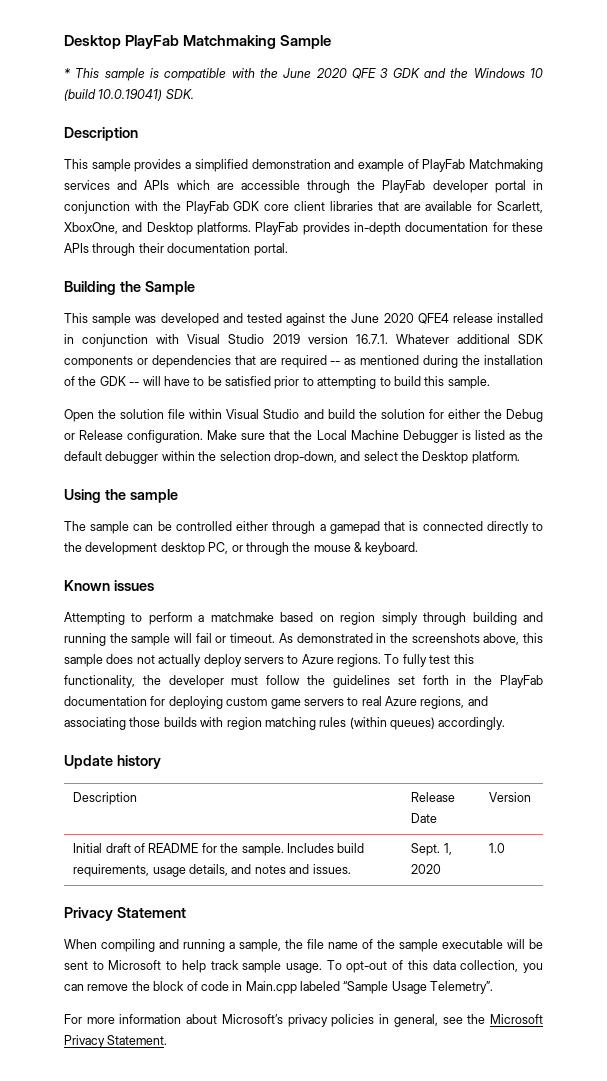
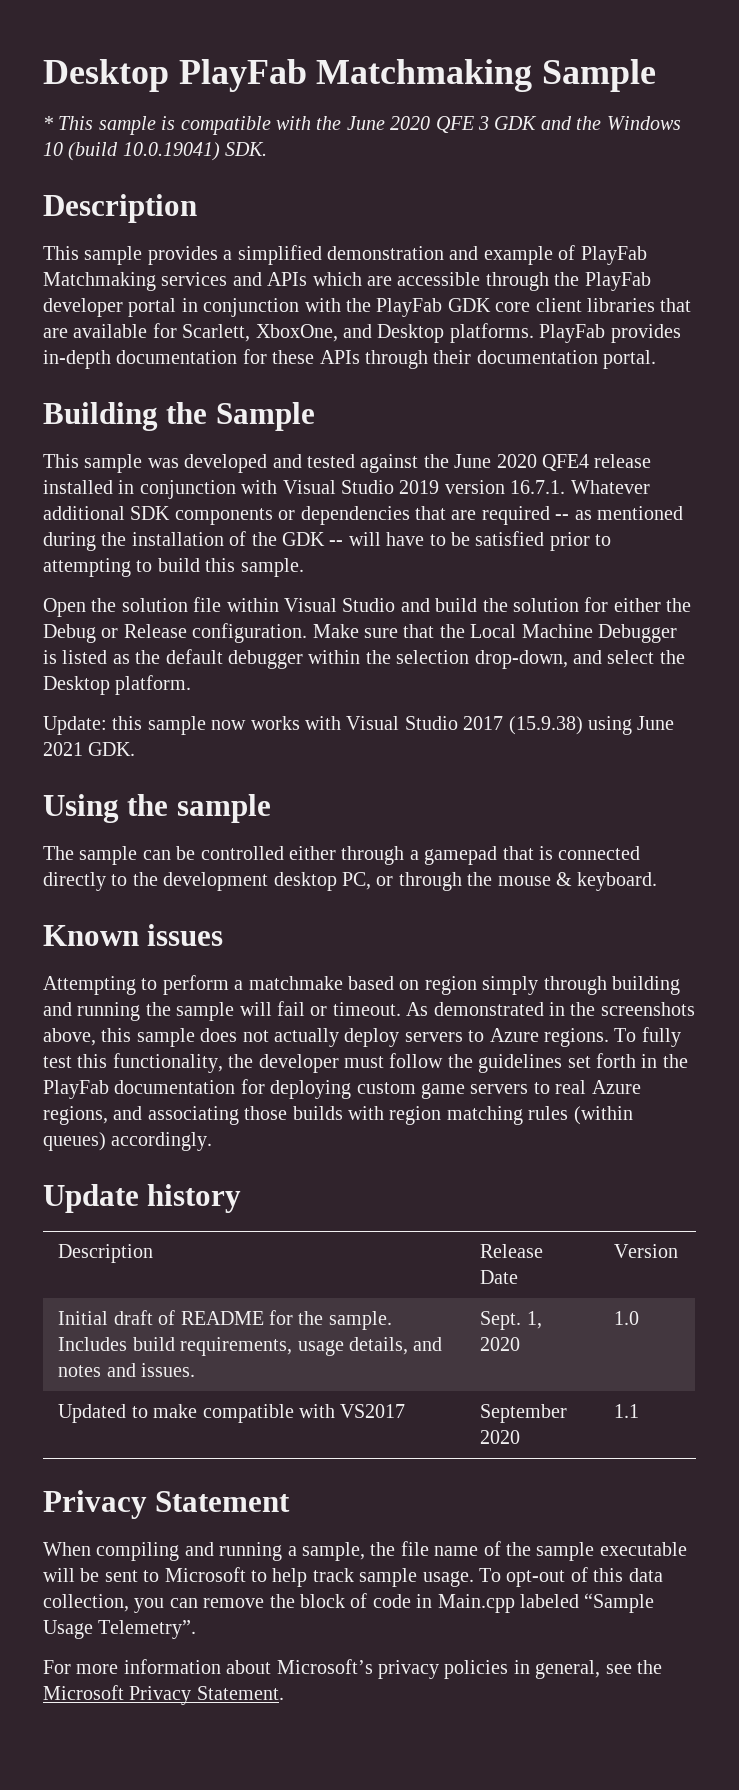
(520, 457) none -> [43,716,675,735] [43,742,136,756] // Update: this sample now works with Visual Studio 2017 (15.9.38) using June 2021 GDK.
(506, 848) none -> [58,1404,406,1423] [480,1404,568,1423] [480,1430,521,1444] [614,1404,640,1418] // Updated to make compatible with VS2017 | September 2020 | 1.1

